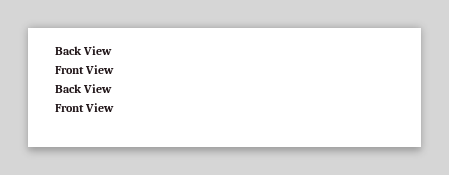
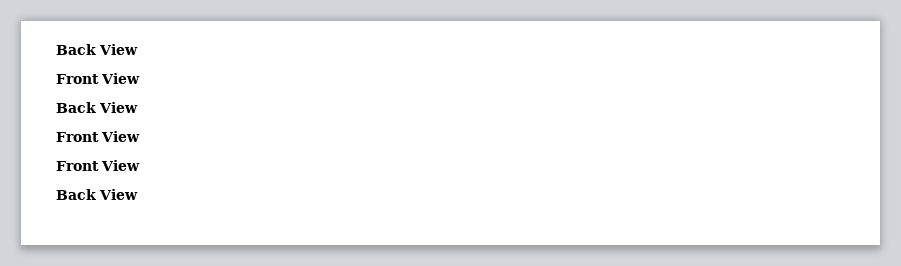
(115, 107) none -> [56,160,140,171] [56,189,138,200] // Front View // Back View

